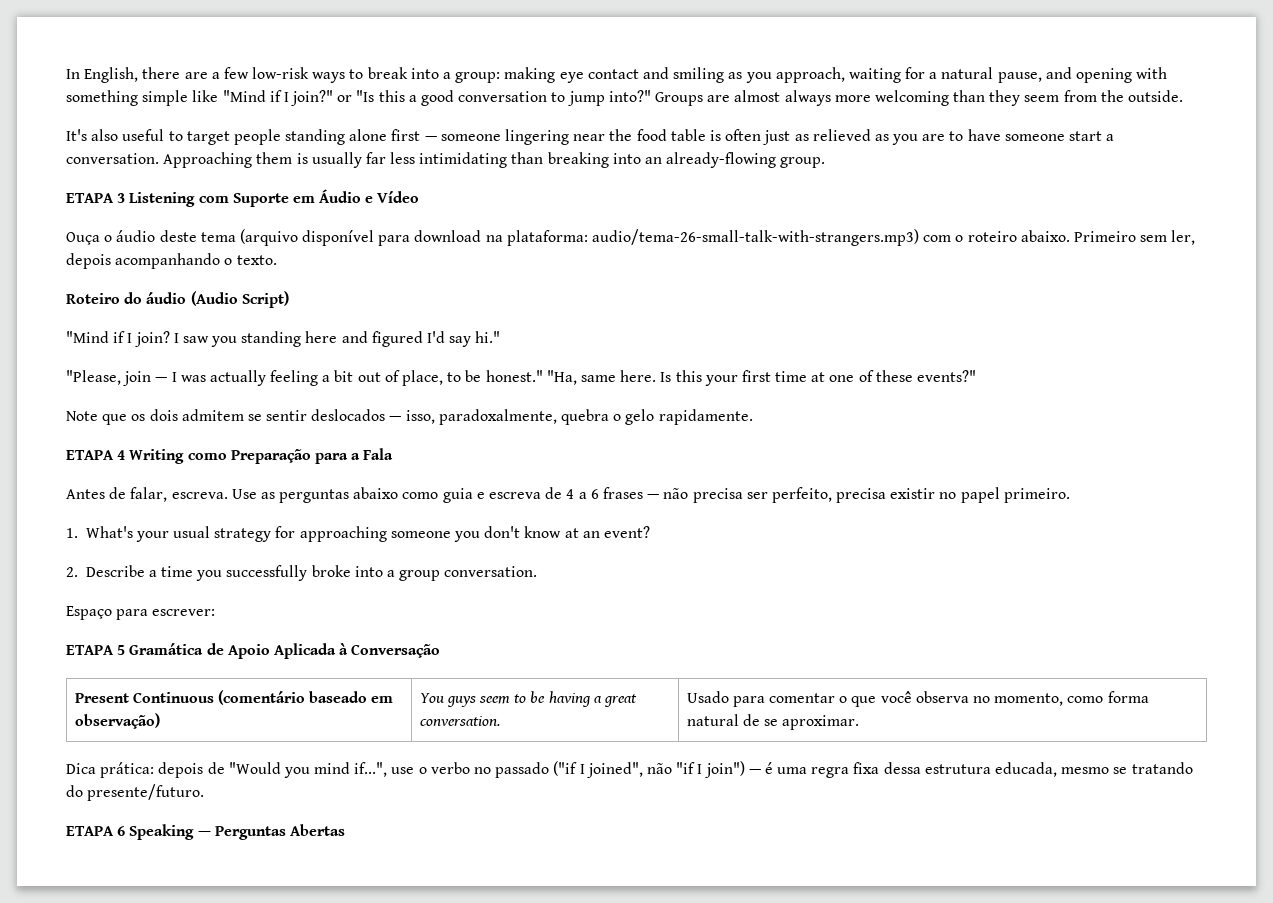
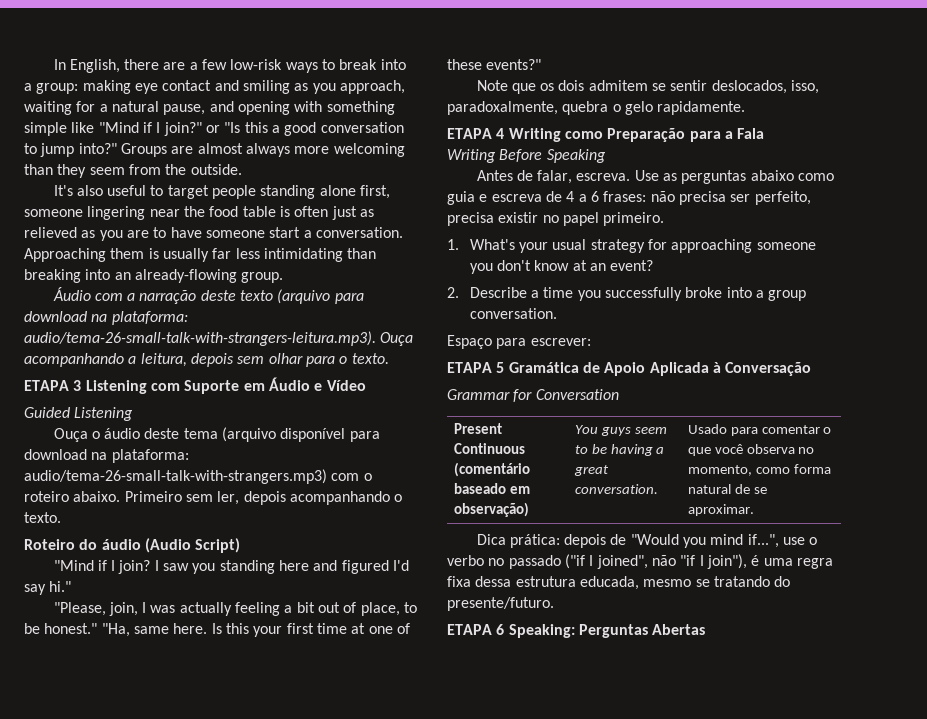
[391,129,437,141] first — -> [360,185,391,199] first,
(826, 162) none -> [52,287,364,304] [24,311,188,325] [24,331,414,346] [24,353,389,367] // Áudio com a narração deste texto (arquivo para download na plataforma: audio/tema-26-small-talk-with-strangers-leitura.mp3). Ouça acompanhando a leitura, depois sem olhar para o texto.
(420, 197) none -> [24,407,134,421] // Guided Listening
[123,371,168,386] join — -> [108,602,138,616] join,
[311,409,402,421] deslocados — -> [711,80,787,94] deslocados,
(394, 454) none -> [447,149,606,163] // Writing Before Speaking
[602,487,660,499] frases — -> [603,191,647,202] frases:
(441, 651) none -> [447,389,619,402] // Grammar for Conversation
[704,761,761,778] join") — -> [706,554,747,569] join"),
[129,824,211,840] Speaking — -> [508,624,575,638] Speaking:

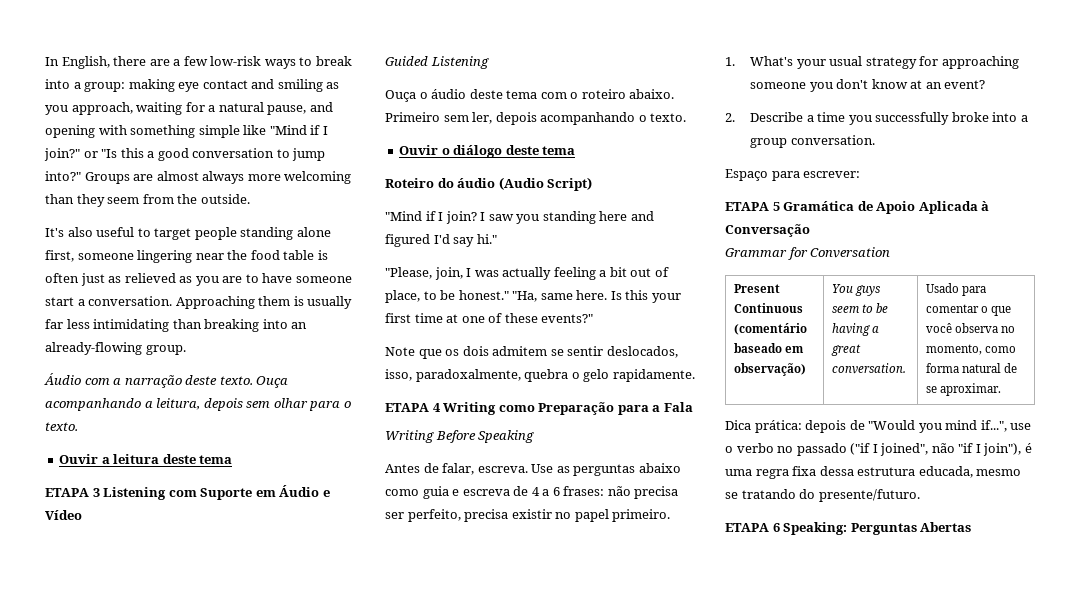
[240,289,364,304] [24,311,188,325] [24,331,376,346] texto (arquivo para download na plataforma: audio/tema-26-small-talk-with-strangers-leitura.mp3). -> [219,376,253,385] texto.
(389, 358) none -> [59,454,233,464] // Ouvir a leitura deste tema
[222,427,380,442] [24,449,189,463] [24,469,327,484] (arquivo disponível para download na plataforma: audio/tema-26-small-talk-with-strangers.mp3) -> (538, 94) none
(61, 517) none -> [399,145,576,158] // Ouvir o diálogo deste tema

